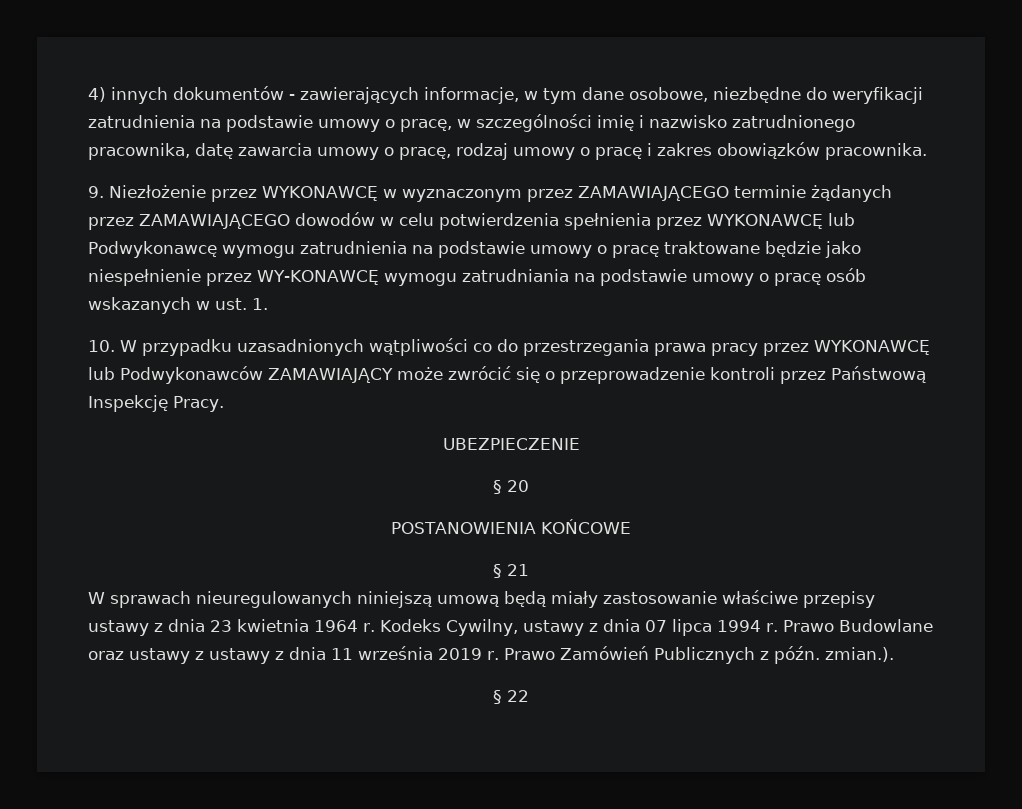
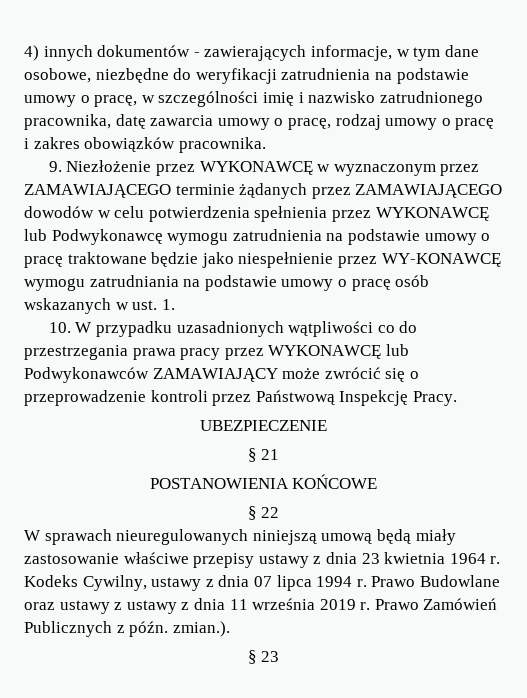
[507,480,529,492] 20 -> [261,449,280,460] 21
[507,564,529,576] 21 -> [261,507,280,518] 22
[507,690,529,702] 22 -> [261,651,280,662] 23

